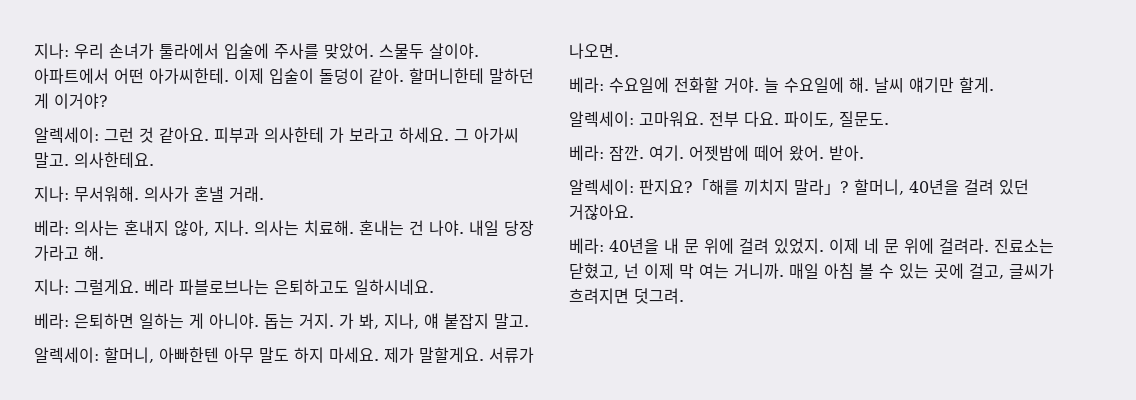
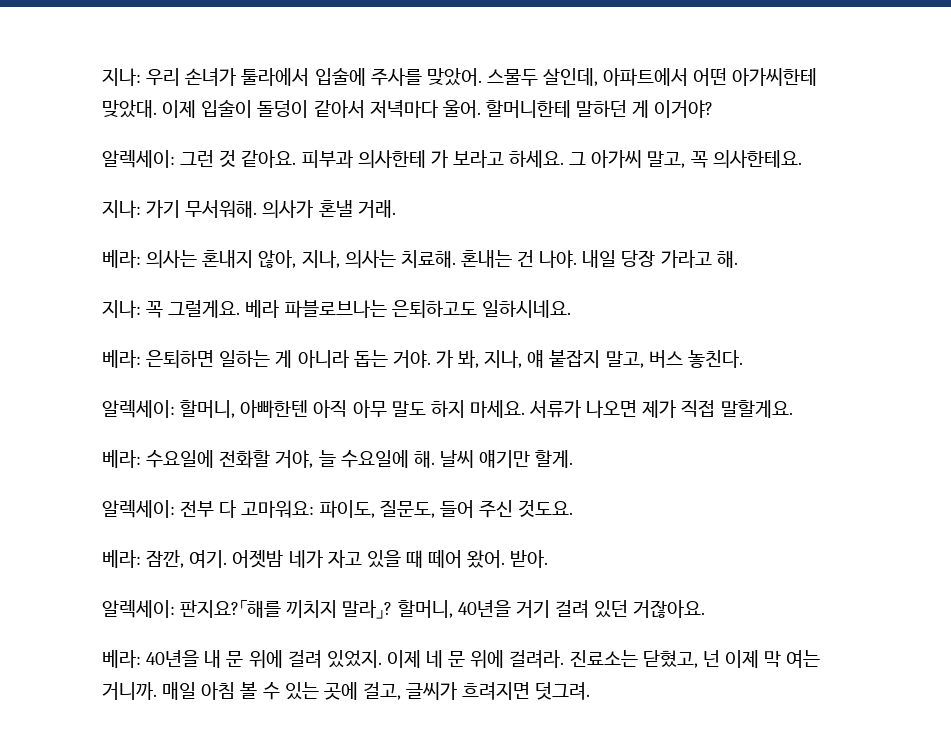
[429,43,479,59] 살이야. -> [543,68,599,86] 살인데,
[149,68,229,84] 아가씨한테. -> [732,68,818,86] [102,100,157,118] 아가씨한테 맞았대.
[369,68,404,84] 같아. -> [313,100,481,118] 같아서 저녁마다 울어.
[34,152,69,168] 말고. -> [647,151,708,168] 말고, 꼭
(69, 194) none -> [146,200,181,218] 가기
[214,220,249,236] 지나. -> [301,250,340,268] 지나,
(69, 287) none -> [146,301,164,318] 꼭
[209,313,334,329] 아니야. 돕는 거지. -> [297,350,431,368] 아니라 돕는 거야.
[494,313,529,329] 말고. -> [605,350,743,368] 말고, 버스 놓친다.
(219, 355) none -> [313,400,348,418] 아직
[384,347,414,363] 제가 -> [529,400,716,418] 서류가 나오면 제가 직접
[489,347,534,363] [569,43,619,59] 서류가 나오면. -> (793, 409) none
[724,77,759,93] 거야. -> [275,450,314,468] 거야,
[639,111,889,127] [569,145,749,161] 고마워요. 전부 다요. 파이도, 질문도. // 베라: 잠깐. 여기. 어젯밤에 -> [180,500,574,518] [102,549,423,568] 전부 다 고마워요: 파이도, 질문도, 들어 주신 것도요. // 베라: 잠깐, 여기. 어젯밤 네가 자고 있을 때
(959, 187) none -> [515,600,550,618] 거기

